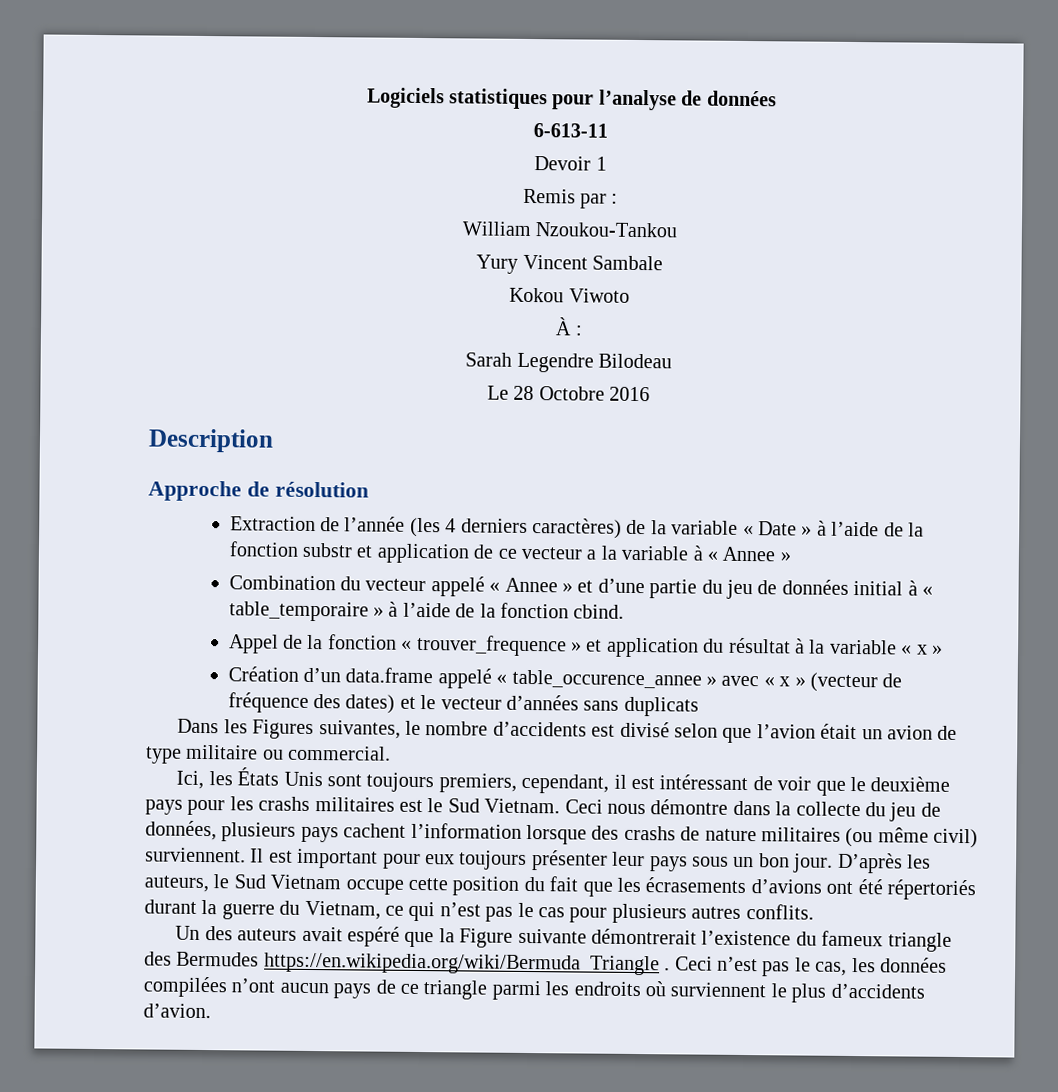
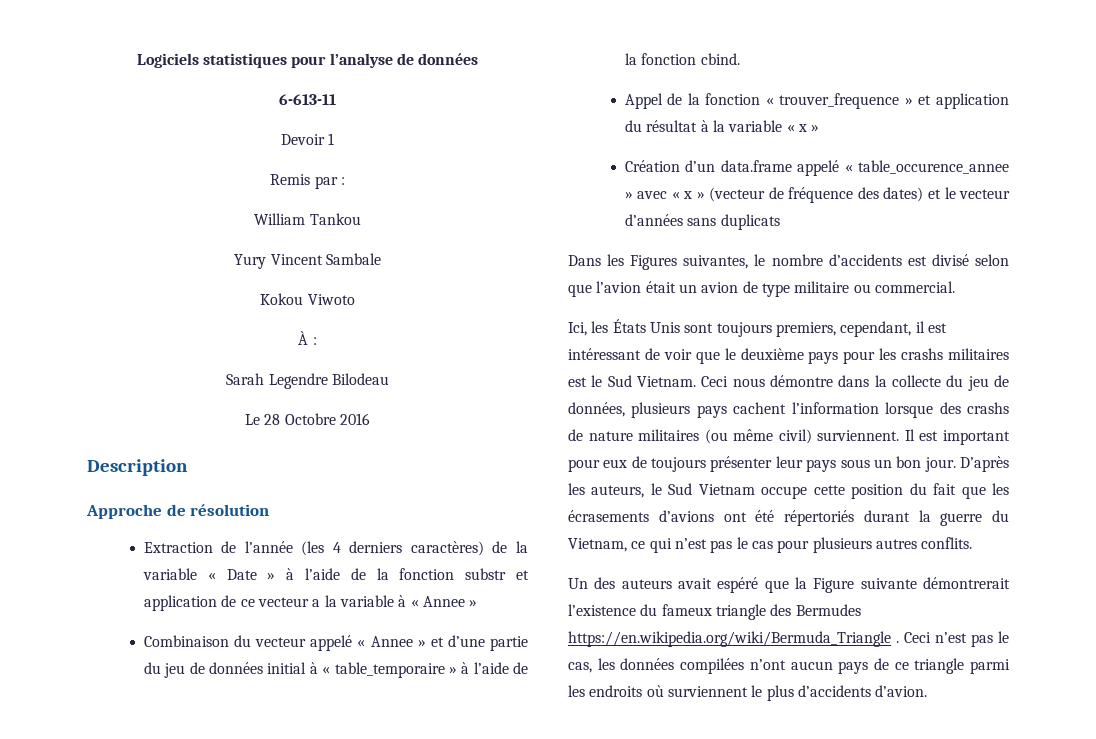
[535,222,678,238] Nzoukou-Tankou -> [309,213,361,225] Tankou
[228,575,336,591] Combination -> [143,635,229,647] Combinaison
(455, 859) none -> [631,456,647,468] de

